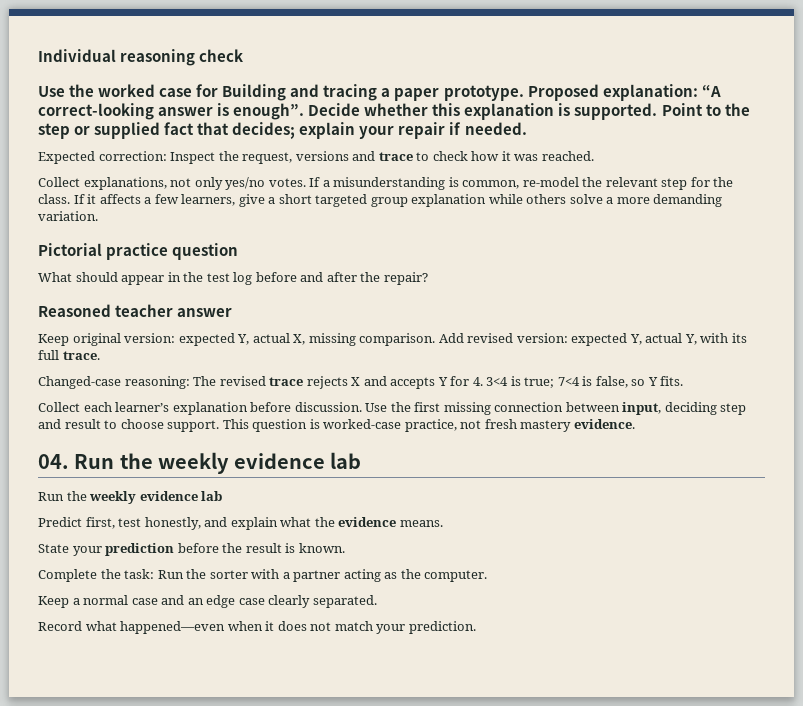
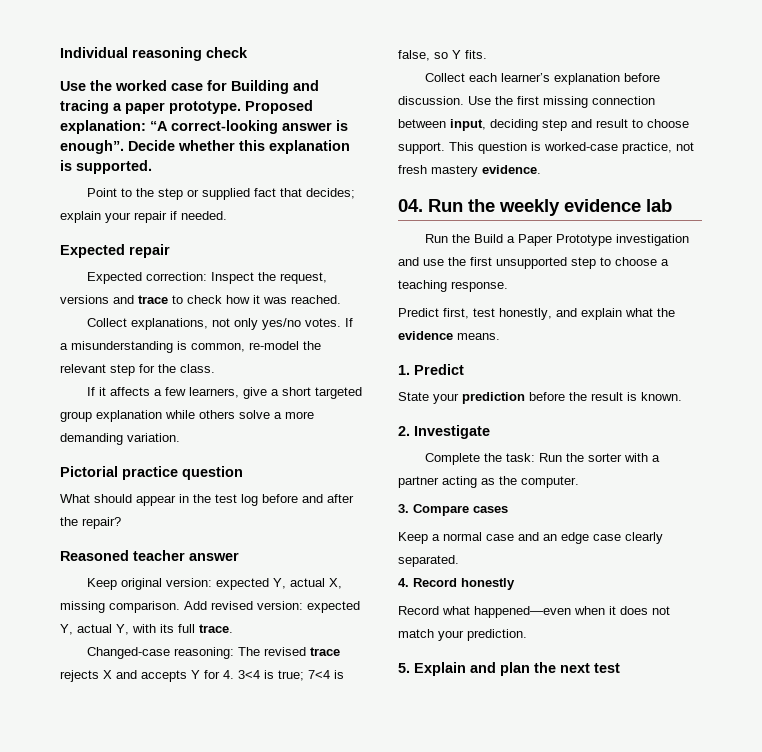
(658, 111) none -> (152, 167) //
(527, 128) none -> [60,244,170,258] // Expected repair
(70, 199) none -> (215, 368) //
[89,491,223,504] weekly evidence lab -> [474,234,690,246] [398,257,669,269] [398,280,508,292] Build a Paper Prototype investigation and use the first unsupported step to choose a teaching response.
(443, 523) none -> [398,364,464,375] // 1. Predict
(345, 548) none -> [398,425,490,439] // 2. Investigate
(488, 576) none -> [398,504,508,516] // 3. Compare cases
(377, 601) none -> [398,578,515,590] // 4. Record honestly
(476, 627) none -> [398,662,620,676] // 5. Explain and plan the next test

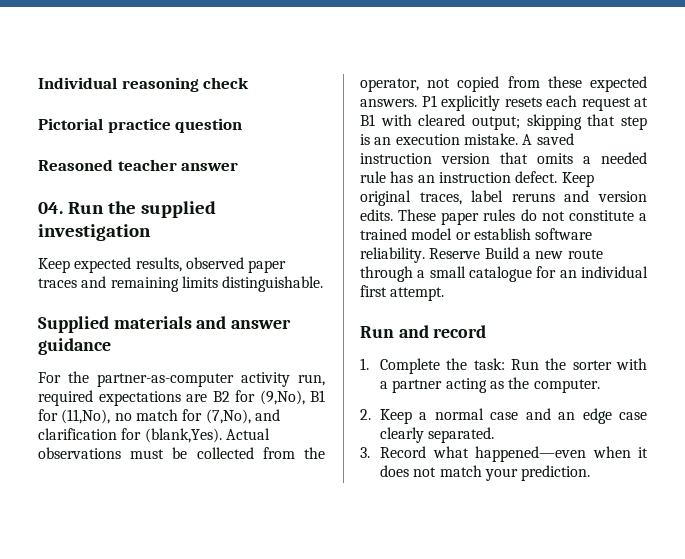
[60,80,319,94] [60,100,313,114] [60,120,348,134] [60,140,350,154] [60,160,152,174] [87,188,356,200] [60,211,227,223] [60,244,170,258] [87,272,328,284] [60,295,341,304] [87,318,354,330] [60,341,321,353] [60,364,215,376] [87,387,363,399] [60,410,314,422] [60,433,180,445] [60,466,243,480] [60,494,354,506] [60,517,121,529] [60,550,239,561] [87,578,343,590] [60,601,360,613] [60,624,233,635] [87,647,341,659] [60,670,344,682] [398,50,487,61] [425,73,661,85] [398,96,655,108] [398,119,689,131] [398,142,694,154] [398,165,541,177] [398,199,672,216] [425,234,690,246] [398,257,669,269] [398,280,508,292] [398,308,675,320] [398,331,500,340] [398,364,464,375] [398,392,682,404] [398,425,490,439] Use the worked case for Building and tracing a paper prototype. Proposed explanation: “A correct-looking answer is enough”. Decide whether this explanation is supported. // Point to the step or supplied fact that decides; explain your repair if needed. // Expected repair // Expected correction: Inspect the request, versions and trace to check how it was reached. // Collect explanations, not only yes/no votes. If a misunderstanding is common, re-model the relevant step for the class. // If it affects a few learners, give a short targeted group explanation while others solve a more demanding variation. // Pictorial practice question // What should appear in the test log before and after the repair? // Reasoned teacher answer // Keep original version: expected Y, actual X, missing comparison. Add revised version: expected Y, actual Y, with its full trace. // Changed-case reasoning: The revised trace rejects X and accepts Y for 4. 3<4 is true; 7<4 is false, so Y fits. // Collect each learner’s explanation before discussion. Use the first missing connection between input, deciding step and result to choose support. This question is worked-case practice, not fresh mastery evidence. // 04. Run the weekly evidence lab // Run the Build a Paper Prototype investigation and use the first unsupported step to choose a teaching response. // Predict first, test honestly, and explain what the evidence means. // 1. Predict // State your prediction before the result is known. // 2. Investigate // -> [38,118,243,133] [38,159,239,171] [38,201,216,218] [38,224,151,241] [38,257,287,273] [38,276,324,292] [38,316,292,333] [38,338,111,355] [38,371,325,387] [38,390,325,406] [38,409,280,424] [38,428,270,443] [38,447,325,459] [360,76,647,92] [360,95,648,111] [360,114,647,130] [360,133,574,145] [360,152,647,164] [360,171,594,187] [360,190,647,206] [360,209,647,225] [360,228,593,240] [360,247,603,263] [360,266,648,282] [360,285,445,301] [360,325,487,338] [360,358,369,370] Pictorial practice question // Reasoned teacher answer // 04. Run the supplied investigation // Keep expected results, observed paper traces and remaining limits distinguishable. // Supplied materials and answer guidance // For the partner-as-computer activity run, required expectations are B2 for (9,No), B1 for (11,No), no match for (7,No), and clarification for (blank,Yes). Actual observations must be collected from the operator, not copied from these expected answers. P1 explicitly resets each request at B1 with cleared output; skipping that step is an execution mistake. A saved instruction version that omits a needed rule has an instruction defect. Keep original traces, label reruns and version edits. These paper rules do not constitute a trained model or establish software reliability. Reserve Build a new route through a small catalogue for an individual first attempt. // Run and record // 1.
[398,504,508,516] 3. Compare cases // -> [360,409,371,420] 2.
[398,578,515,590] 4. Record honestly // -> [360,447,370,458] 3.
[398,662,620,676] // 5. Explain and plan the next test -> (591, 473) none

